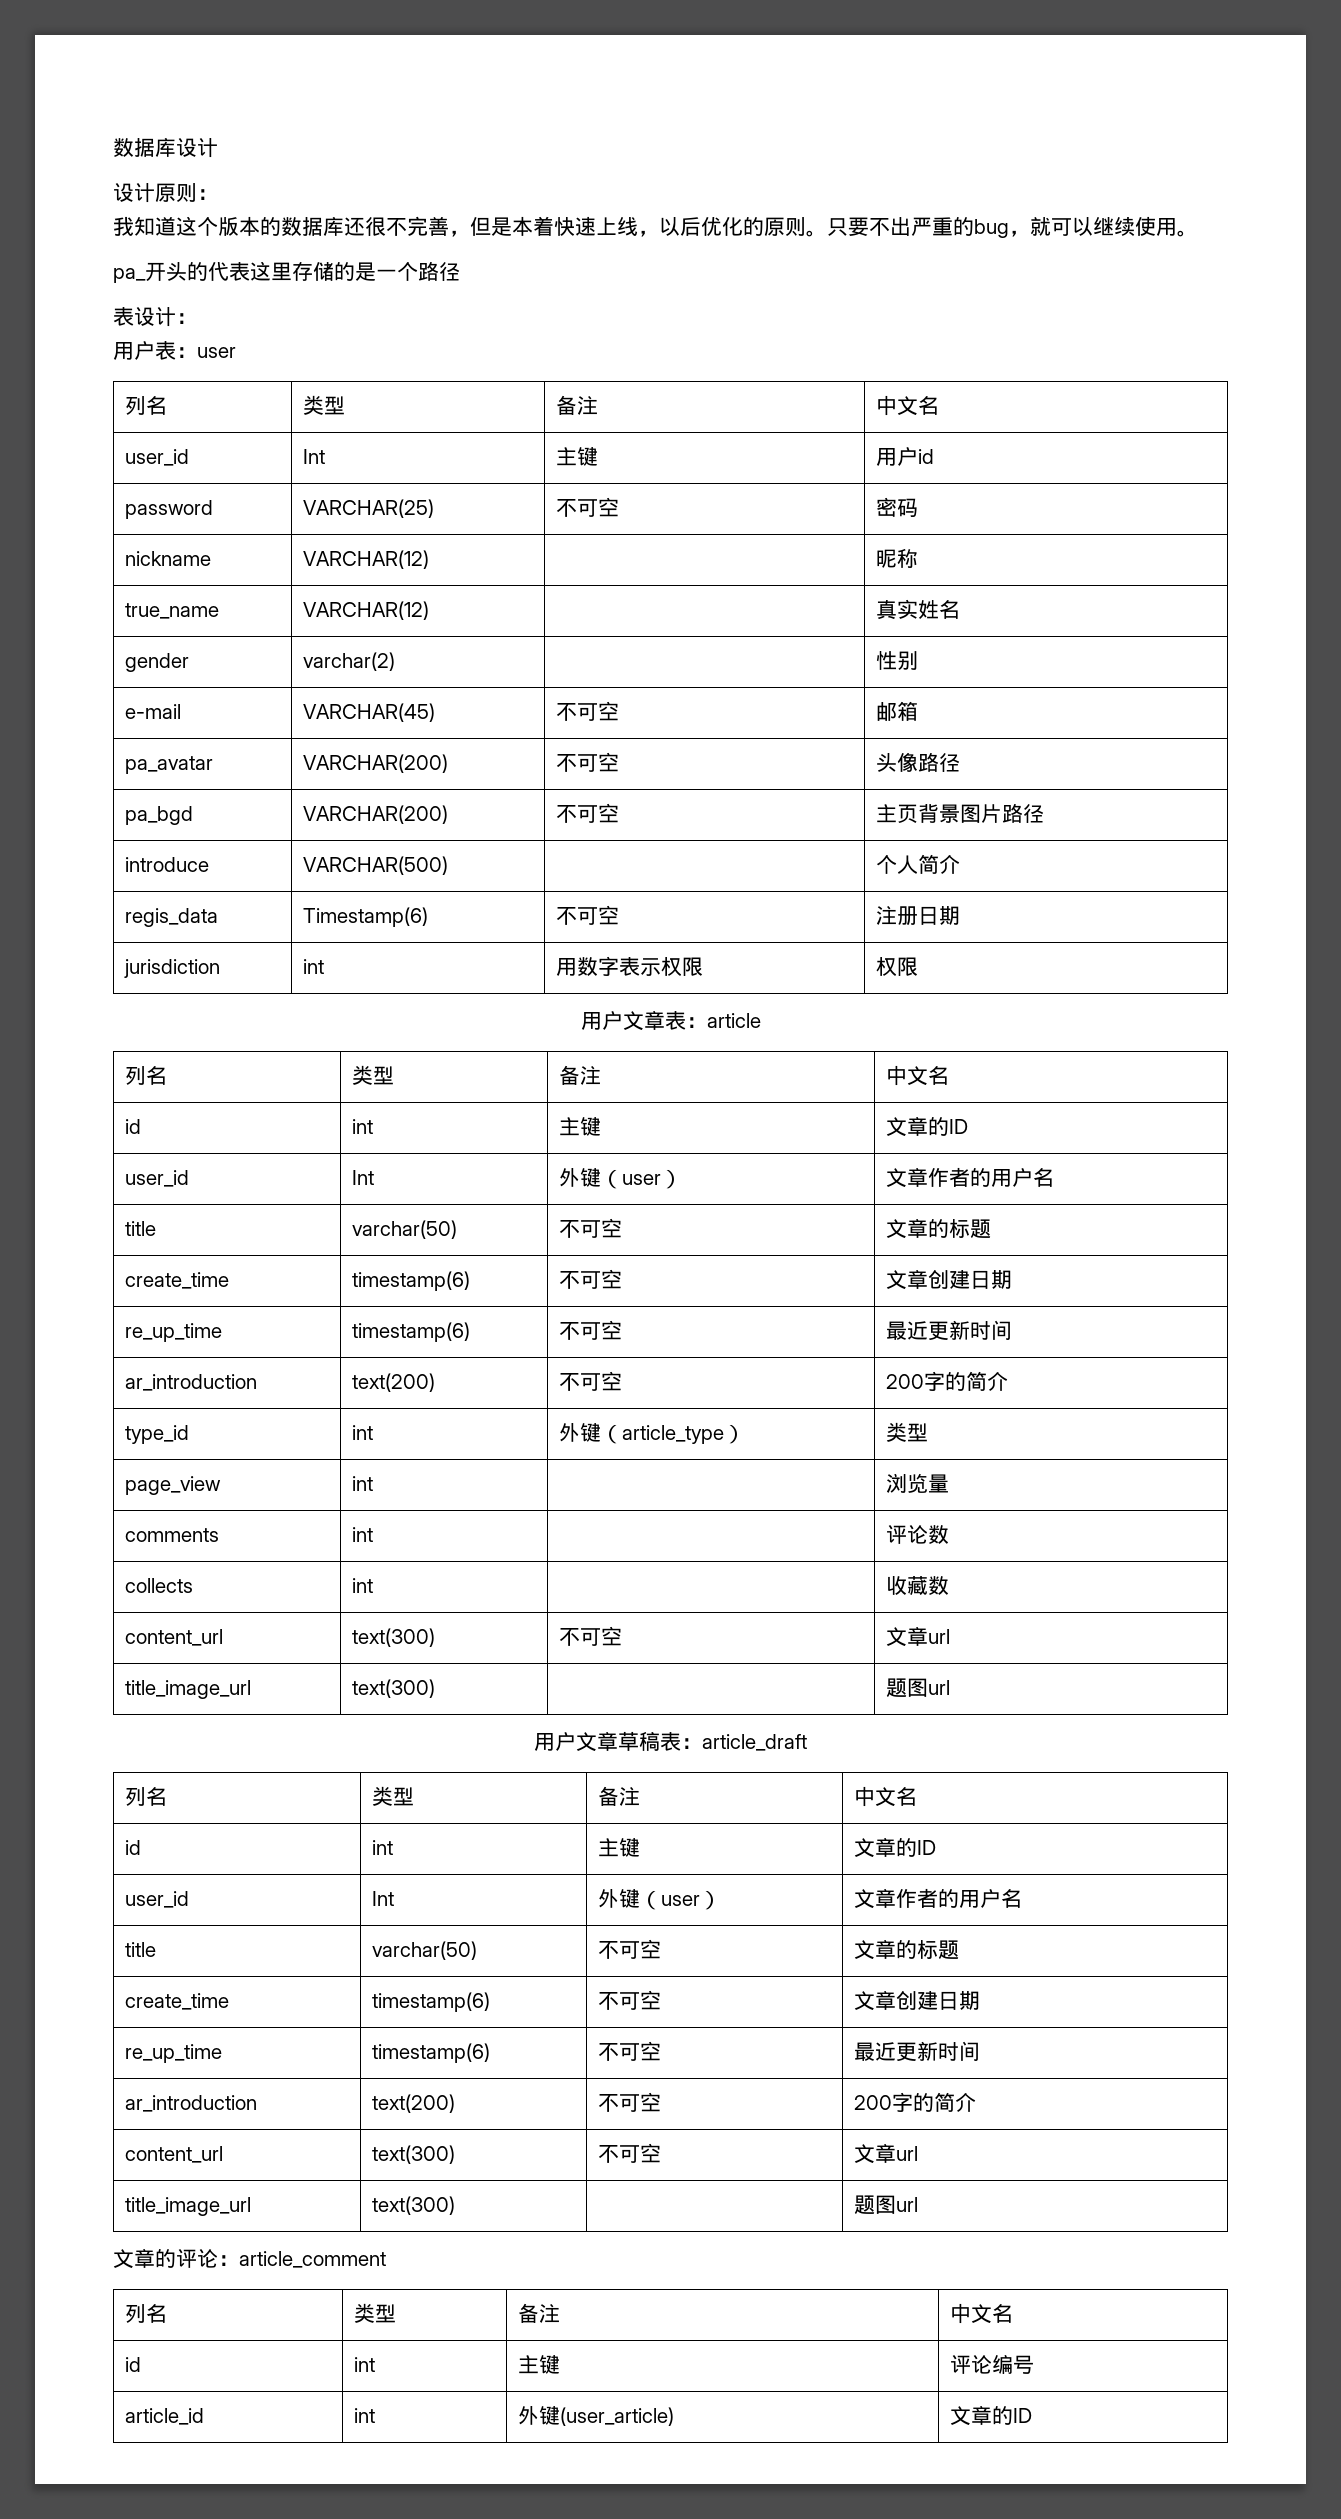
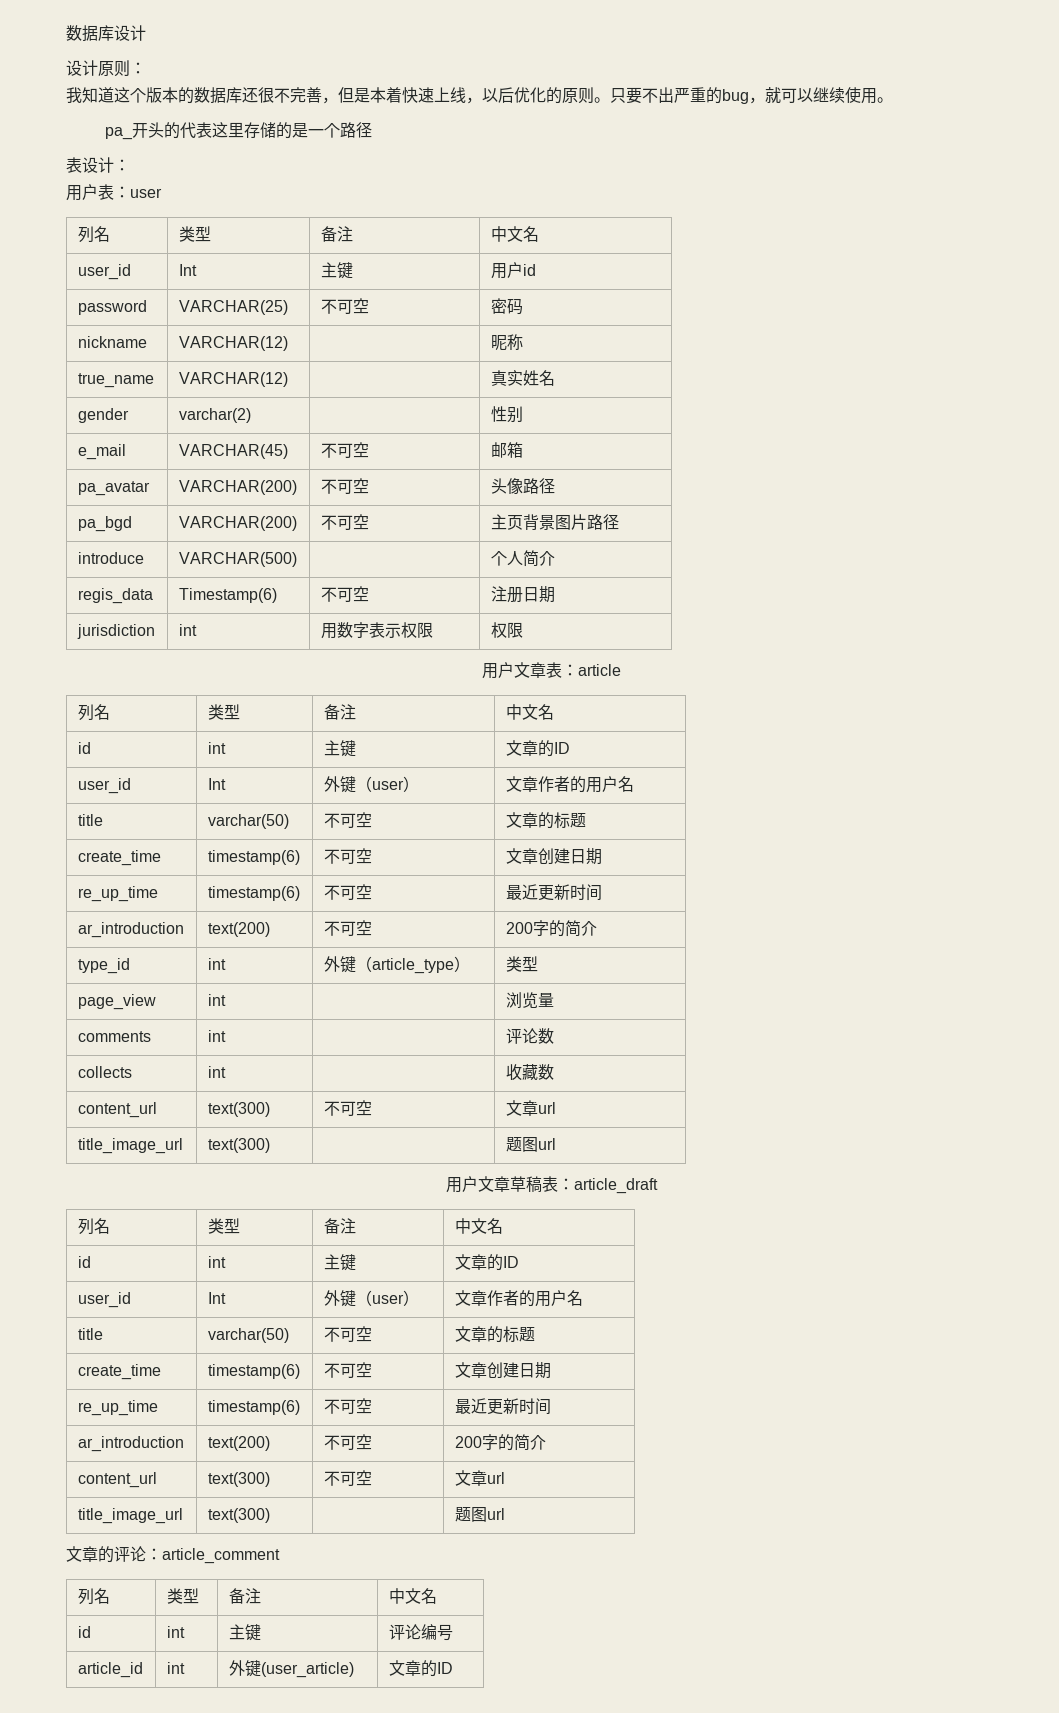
[124,704,181,719] e-mail -> [77,444,126,460] e_mail

